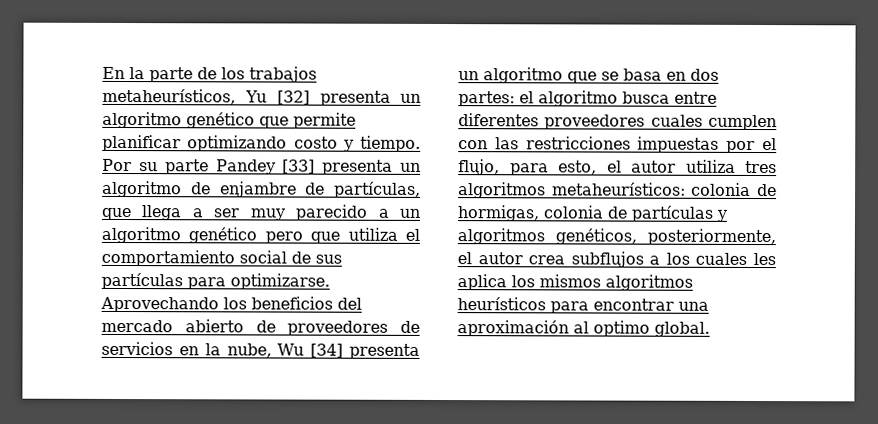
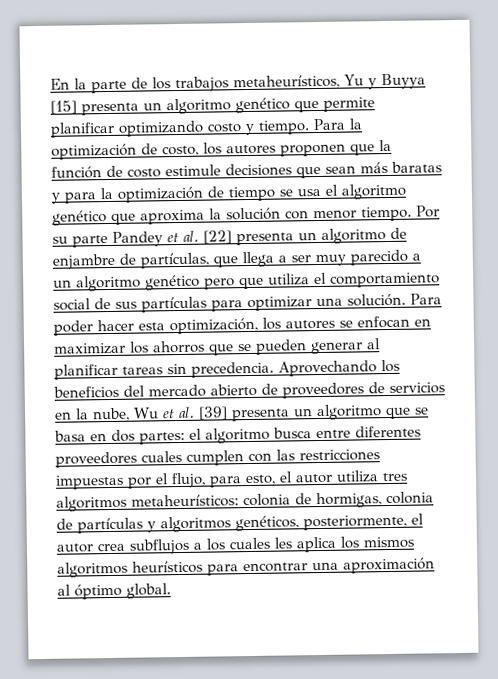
[276,90,310,105] [32] -> [368,73,426,90] [50,100,77,114] y Buyya [15]
(421, 143) none -> [313,118,363,131] [51,139,392,160] [51,161,442,179] [51,183,407,204] [52,206,412,226] Para la optimización de costo, los autores proponen que la función de costo estimule decisiones que sean más baratas y para la optimización de tiempo se usa el algoritmo genético que aproxima la solución con menor tiempo.
[282,159,316,174] [33] -> [167,230,232,244] et al. [22]
[230,273,330,290] optimizarse. -> [247,293,442,312] [53,315,431,336] [54,338,381,356] [54,361,274,380] optimizar una solución. Para poder hacer esta optimización, los autores se enfocan en maximizar los ahorros que se pueden generar al planificar tareas sin precedencia.
[310,343,344,358] [34] -> [162,406,228,420] et al. [39]
[593,320,650,337] optimo -> [74,583,122,600] óptimo

